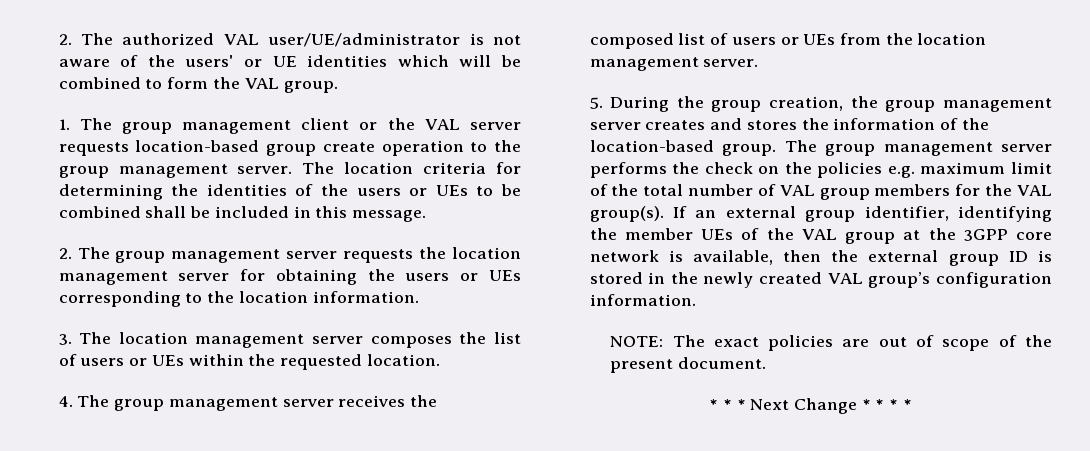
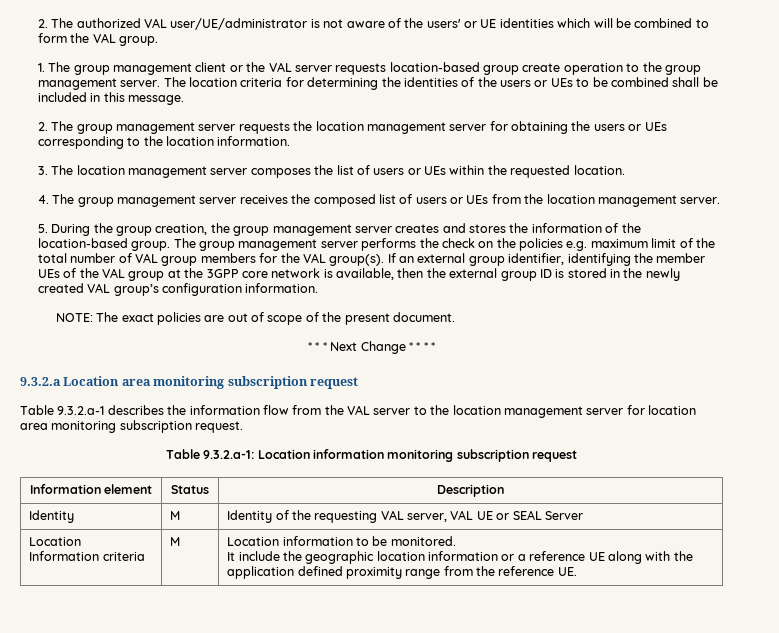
(912, 404) none -> [20,376,358,389] [20,405,696,418] [20,420,244,433] [165,449,578,462] [29,484,153,494] [171,485,209,494] [437,484,504,497] [29,510,75,523] [170,511,181,520] [227,510,583,523] [29,537,82,546] [29,551,145,561] [170,537,181,546] [227,536,456,546] [227,551,693,564] [227,566,577,579] // 9.3.2.a Location area monitoring subscription request // Table 9.3.2.a-1 describes the information flow from the VAL server to the location management server for location area monitoring subscription request. // Table 9.3.2.a-1: Location information monitoring subscription request // Information element | Status | Description // Identity | M | Identity of the requesting VAL server, VAL UE or SEAL Server // Location Information criteria | M | Location information to be monitored. // It include the geographic location information or a reference UE along with the application defined proximity range from the reference UE.

